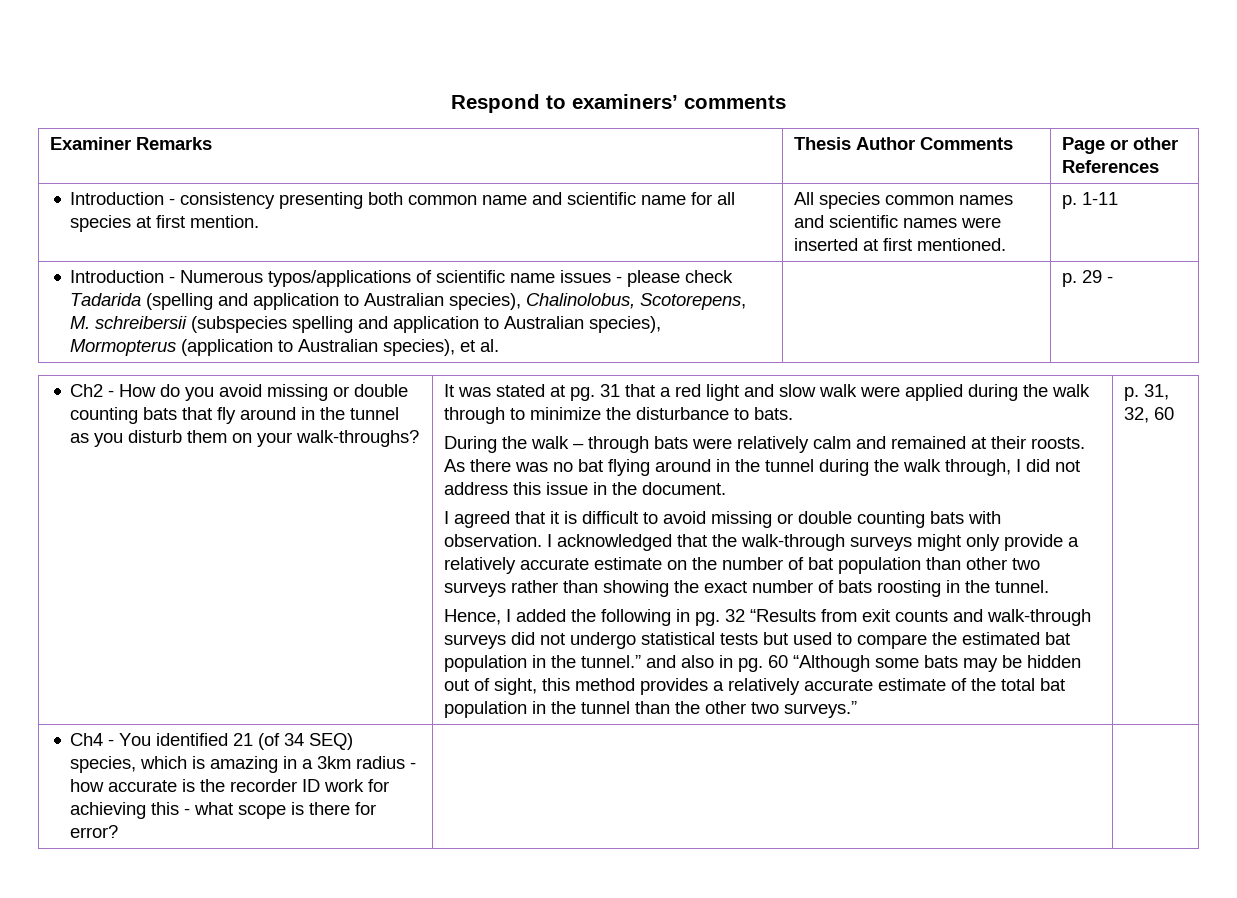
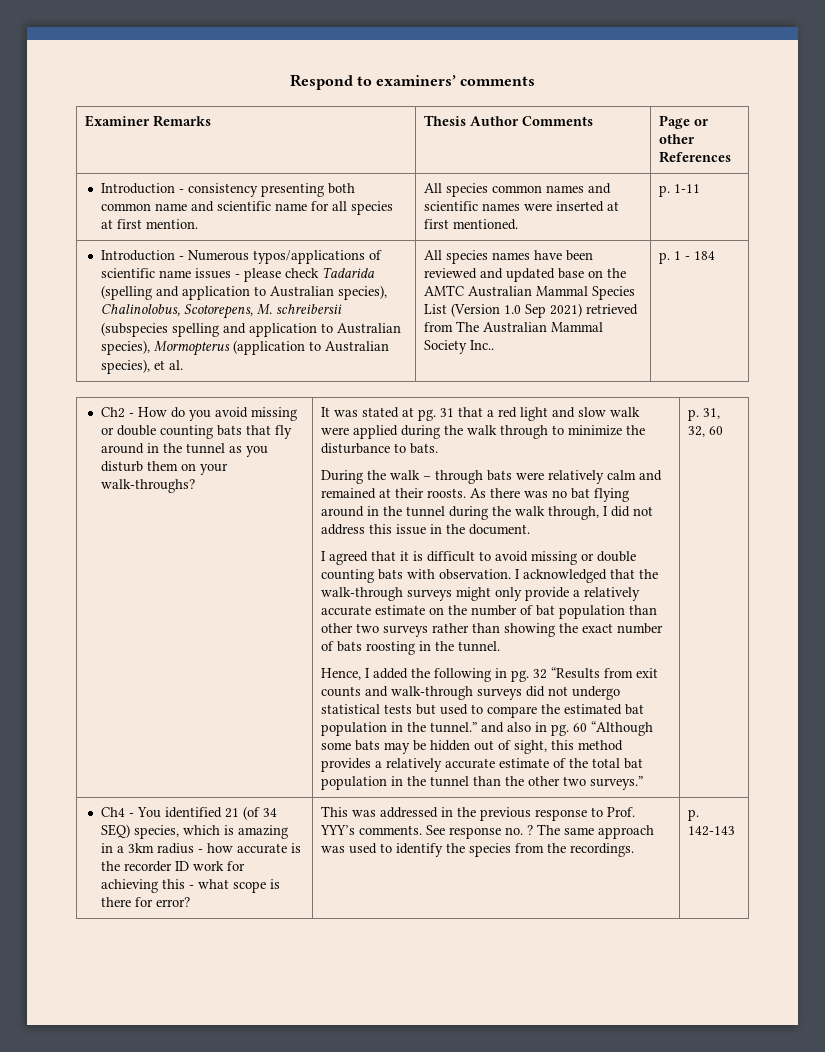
[1061,270,1113,287] | p. 29 - -> [424,250,594,264] [424,268,627,282] [424,285,636,300] [424,303,639,318] [424,321,604,333] [424,340,495,354] [659,251,716,264] All species names have been reviewed and updated base on the AMTC Australian Mammal Species List (Version 1.0 Sep 2021) retrieved from The Australian Mammal Society Inc.. | p. 1 - 184
(119, 831) | -> [321,806,636,821] [320,824,655,839] [321,843,635,857] [688,809,700,821] [688,826,736,836] This was addressed in the previous response to Prof. YYY’s comments. See response no. ? The same approach was used to identify the species from the recordings. | p. 142-143

